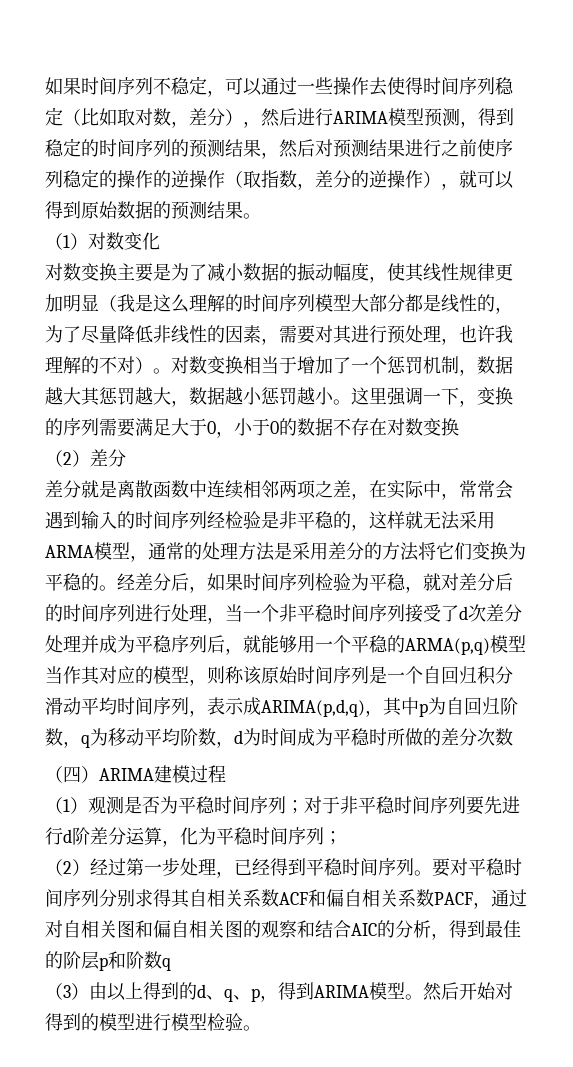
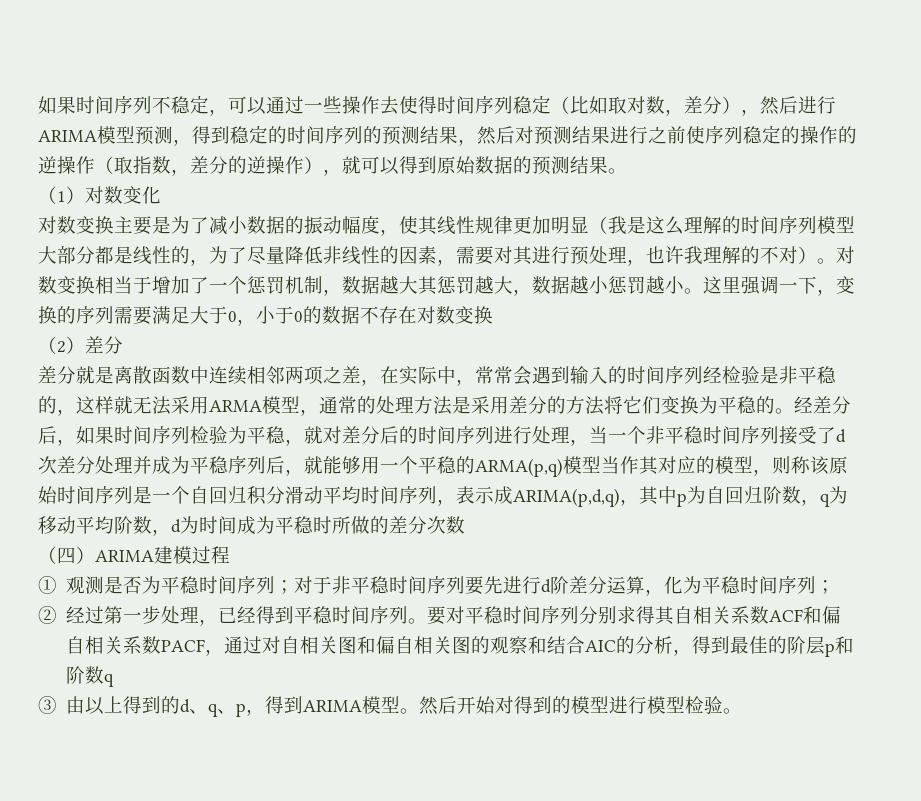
[45,797,88,814] （1） -> [38,576,57,594] ①
[45,859,90,876] （2） -> [38,606,57,624] ②
[45,983,89,1000] （3） -> [38,696,57,714] ③

